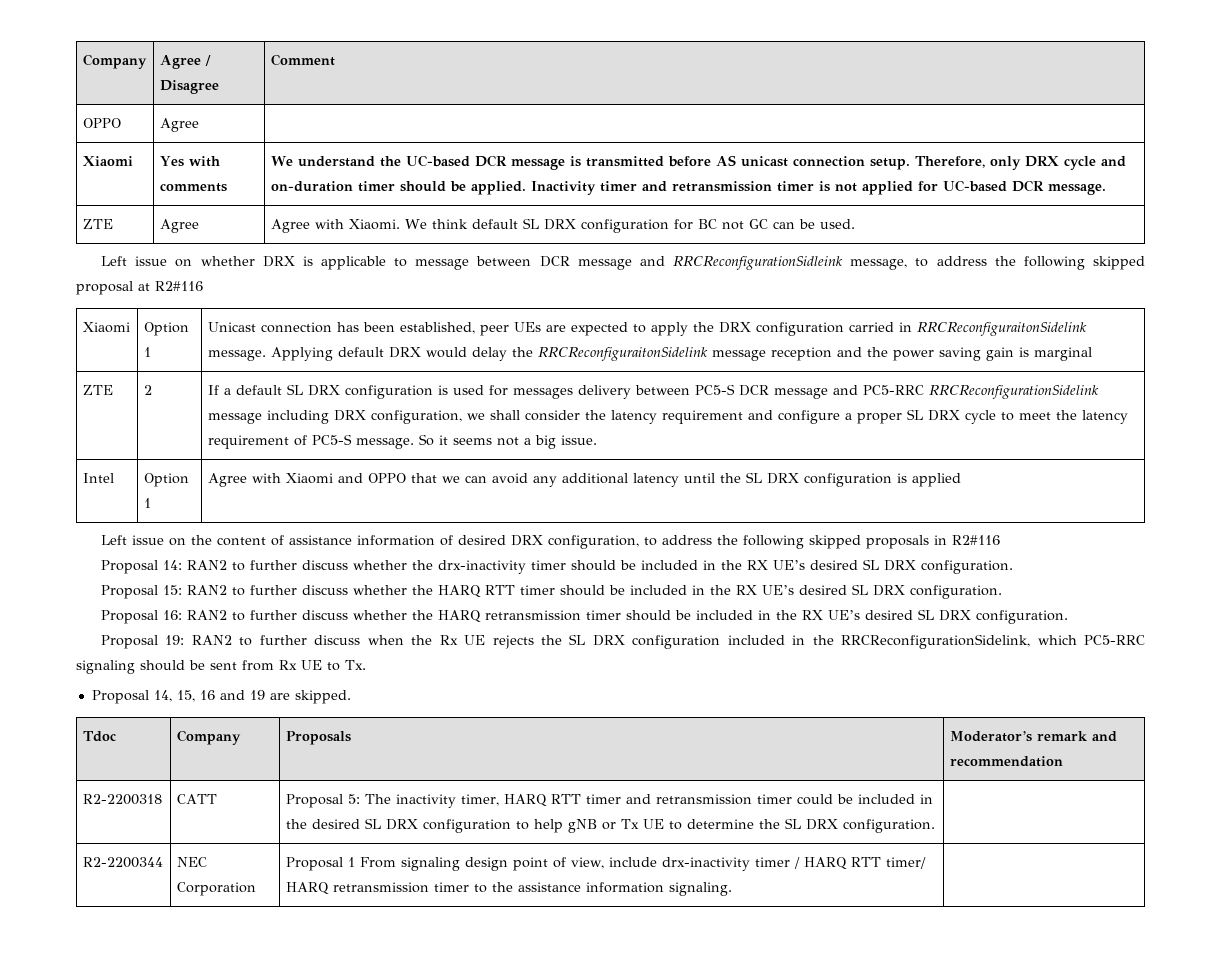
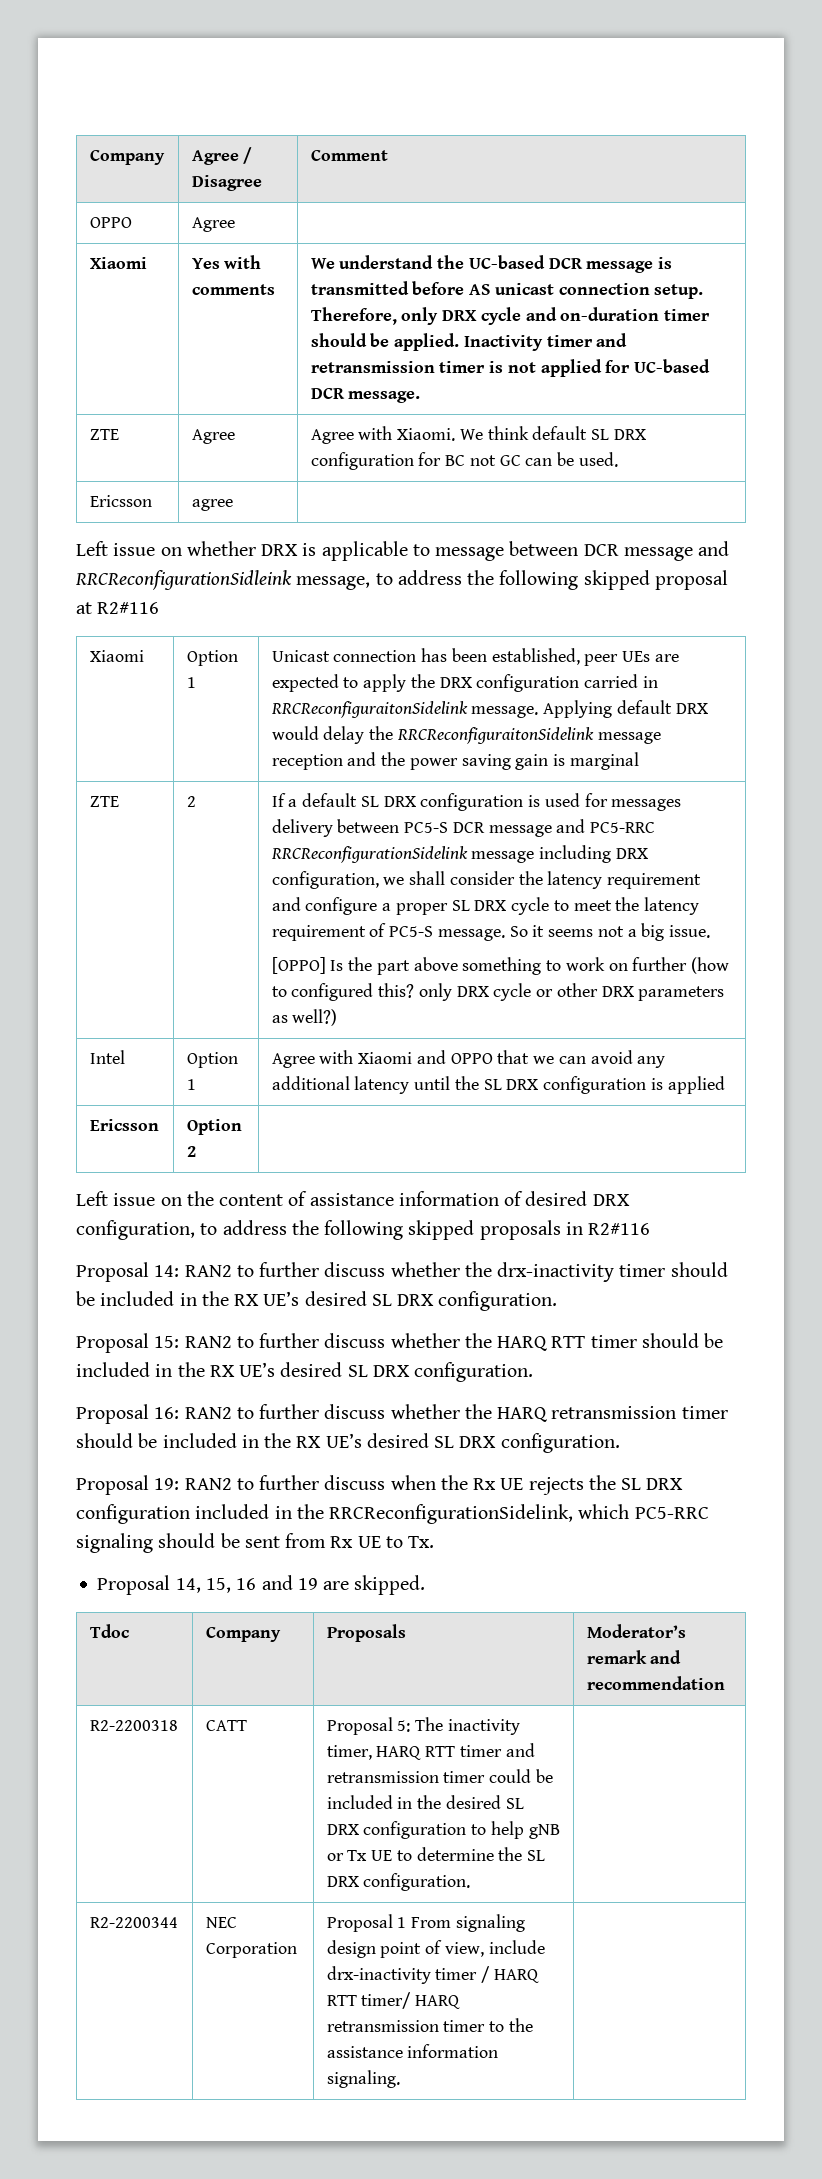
(855, 224) none -> [89,495,152,507] [191,499,233,511] // Ericsson | agree |
(597, 440) none -> [271,957,730,975] [271,983,725,1001] [271,1009,338,1026] // [OPPO] Is the part above something to work on further (how to configured this? only DRX cycle or other DRX parameters as well?)
(961, 480) none -> [89,1119,159,1131] [186,1119,242,1135] [186,1146,196,1157] // Ericsson | Option 2 |

